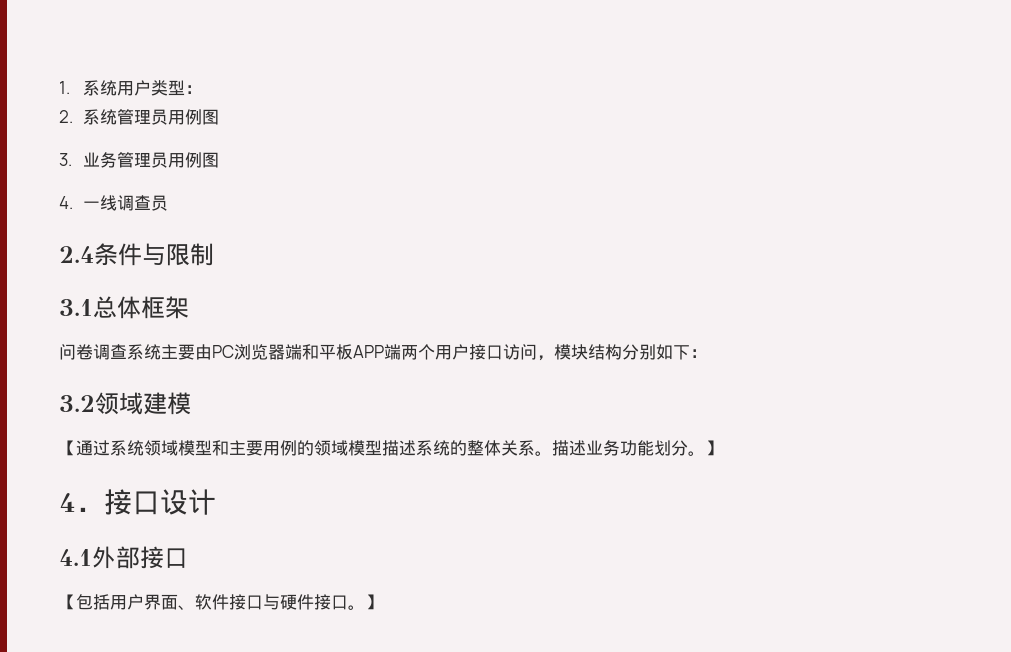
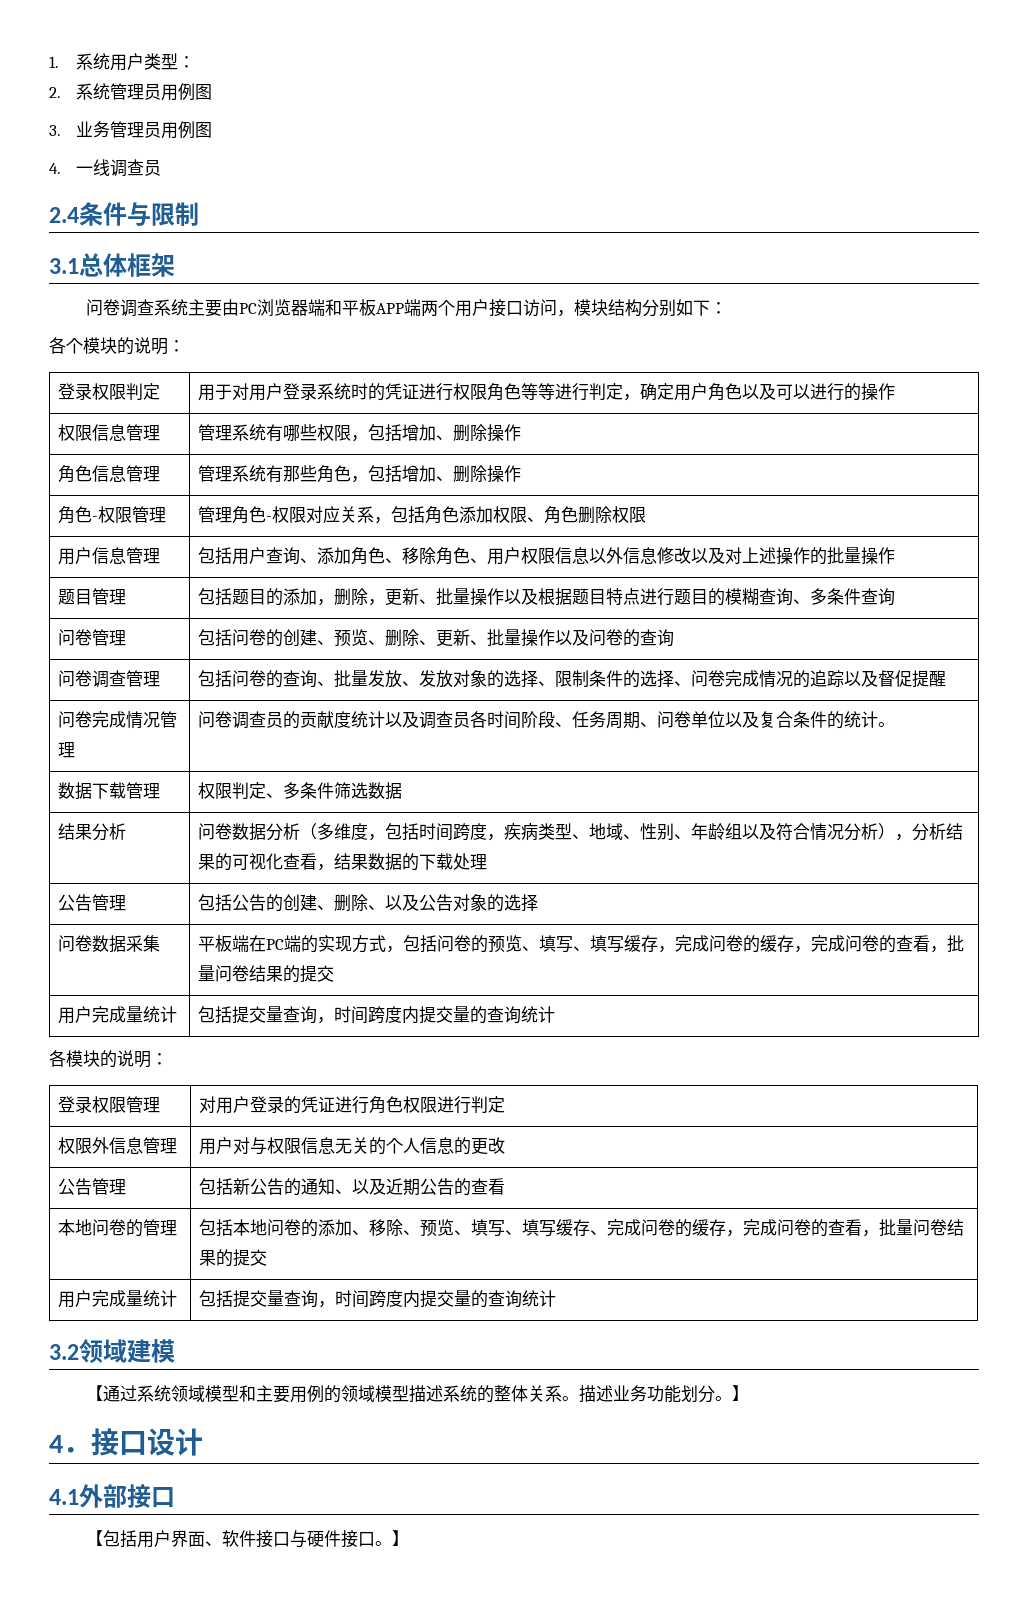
(707, 353) none -> [49,337,185,355] [57,383,160,400] [197,383,895,401] [57,424,160,441] [197,424,521,442] [57,465,160,483] [197,465,521,483] [57,506,166,524] [197,506,646,524] [57,547,160,565] [197,547,895,565] [57,588,126,605] [197,588,895,606] [57,629,126,646] [197,629,674,647] [57,670,160,688] [197,670,946,688] [57,711,177,729] [57,742,75,758] [197,711,895,729] [57,782,160,800] [197,782,402,800] [57,823,126,841] [197,823,963,841] [197,853,487,871] [57,894,126,911] [197,894,538,912] [57,935,160,953] [197,935,964,953] [197,965,334,983] [57,1006,177,1024] [197,1006,555,1024] [49,1050,168,1068] [57,1096,160,1113] [198,1096,505,1114] [57,1137,177,1154] [198,1137,505,1155] [57,1178,126,1195] [198,1178,505,1196] [57,1219,177,1237] [198,1219,964,1237] [198,1249,267,1267] [57,1290,177,1308] [198,1290,556,1308] // 各个模块的说明： // 登录权限判定 | 用于对用户登录系统时的凭证进行权限角色等等进行判定，确定用户角色以及可以进行的操作 // 权限信息管理 | 管理系统有哪些权限，包括增加、删除操作 // 角色信息管理 | 管理系统有那些角色，包括增加、删除操作 // 角色-权限管理 | 管理角色-权限对应关系，包括角色添加权限、角色删除权限 // 用户信息管理 | 包括用户查询、添加角色、移除角色、用户权限信息以外信息修改以及对上述操作的批量操作 // 题目管理 | 包括题目的添加，删除，更新、批量操作以及根据题目特点进行题目的模糊查询、多条件查询 // 问卷管理 | 包括问卷的创建、预览、删除、更新、批量操作以及问卷的查询 // 问卷调查管理 | 包括问卷的查询、批量发放、发放对象的选择、限制条件的选择、问卷完成情况的追踪以及督促提醒 // 问卷完成情况管理 | 问卷调查员的贡献度统计以及调查员各时间阶段、任务周期、问卷单位以及复合条件的统计。 // 数据下载管理 | 权限判定、多条件筛选数据 // 结果分析 | 问卷数据分析（多维度，包括时间跨度，疾病类型、地域、性别、年龄组以及符合情况分析），分析结果的可视化查看，结果数据的下载处理 // 公告管理 | 包括公告的创建、删除、以及公告对象的选择 // 问卷数据采集 | 平板端在PC端的实现方式，包括问卷的预览、填写、填写缓存，完成问卷的缓存，完成问卷的查看，批量问卷结果的提交 // 用户完成量统计 | 包括提交量查询，时间跨度内提交量的查询统计 // 各模块的说明： // 登录权限管理 | 对用户登录的凭证进行角色权限进行判定 // 权限外信息管理 | 用户对与权限信息无关的个人信息的更改 // 公告管理 | 包括新公告的通知、以及近期公告的查看 // 本地问卷的管理 | 包括本地问卷的添加、移除、预览、填写、填写缓存、完成问卷的缓存，完成问卷的查看，批量问卷结果的提交 // 用户完成量统计 | 包括提交量查询，时间跨度内提交量的查询统计

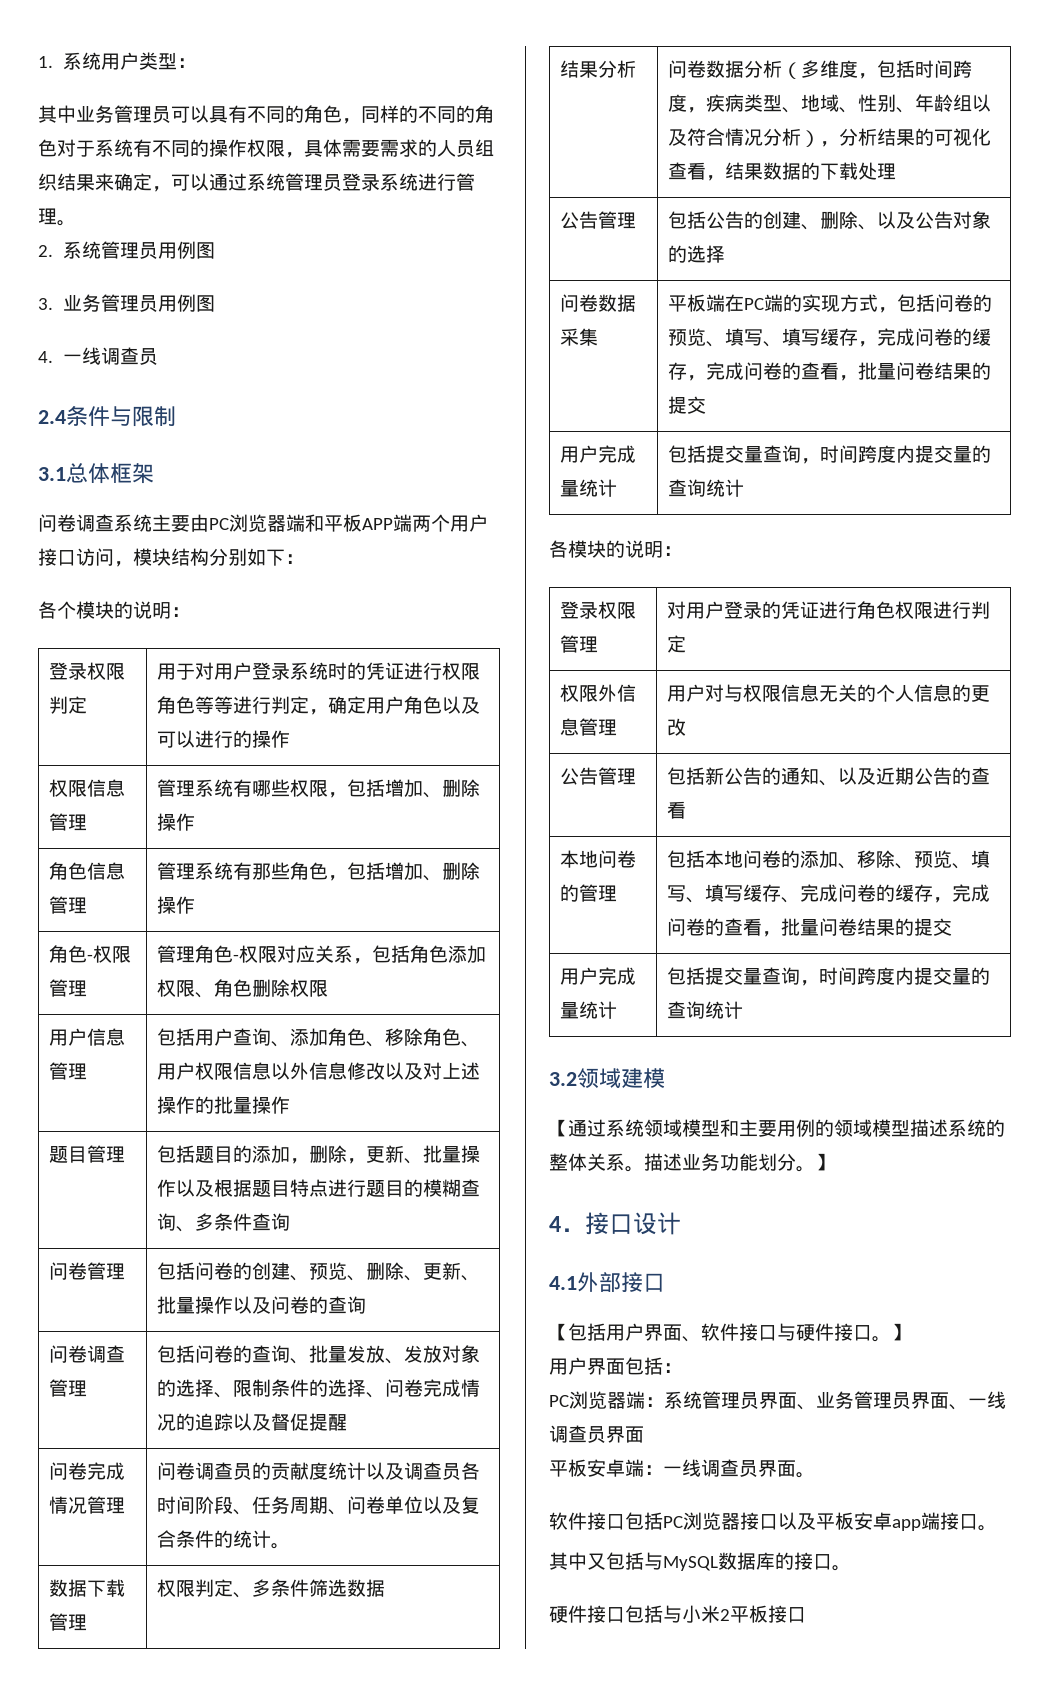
(196, 62) none -> [38,105,494,124] [38,139,494,158] [38,173,475,192] [38,208,76,226] // 其中业务管理员可以具有不同的角色，同样的不同的角色对于系统有不同的操作权限，具体需要需求的人员组织结果来确定，可以通过系统管理员登录系统进行管理。
(409, 1538) none -> [549,1357,682,1375] [549,1391,1006,1410] [549,1425,644,1443] [549,1459,815,1478] [549,1512,997,1531] [549,1552,851,1571] [549,1605,806,1623] // 用户界面包括： // PC浏览器端：系统管理员界面、业务管理员界面、一线调查员界面 // 平板安卓端：一线调查员界面。 // 软件接口包括PC浏览器接口以及平板安卓app端接口。 // 其中又包括与MySQL数据库的接口。 // 硬件接口包括与小米2平板接口

